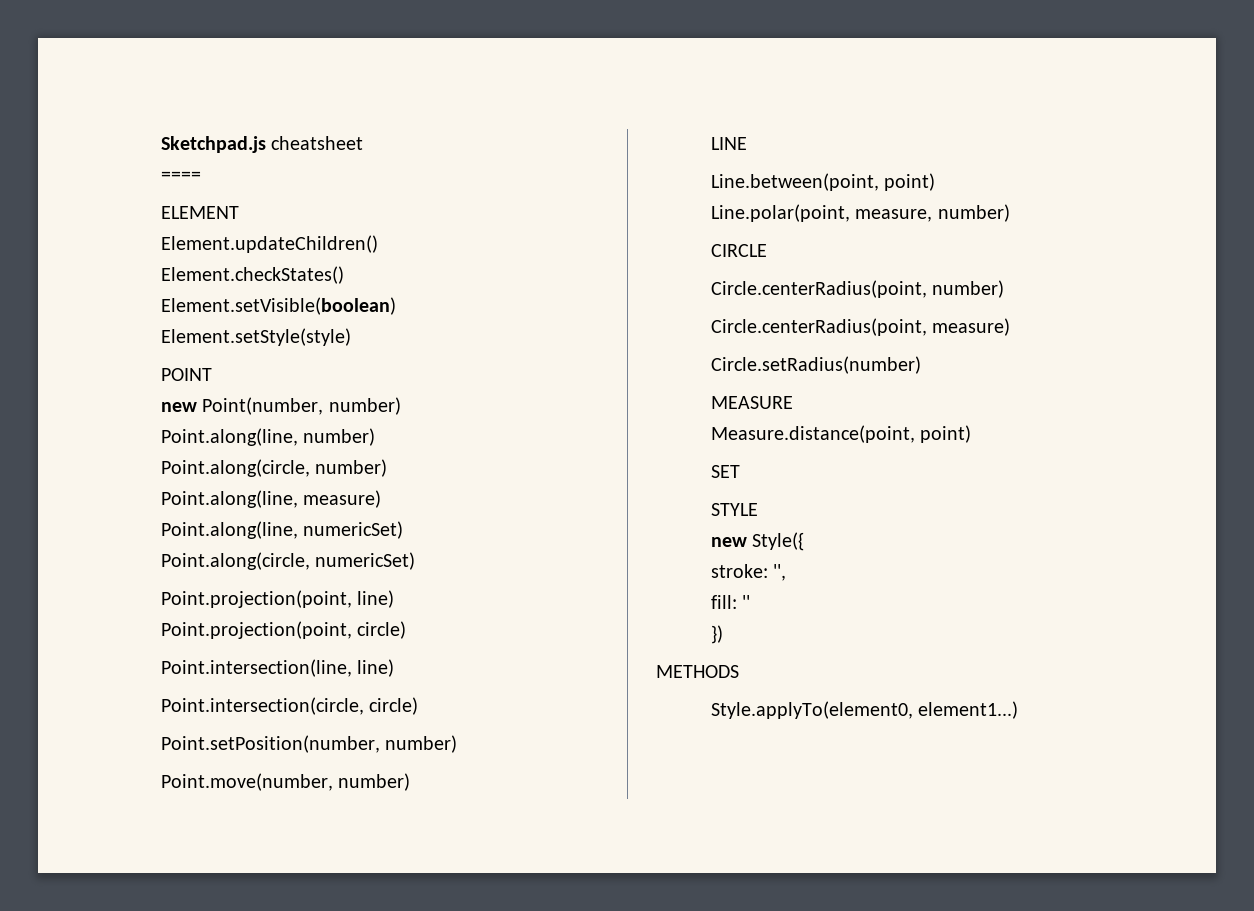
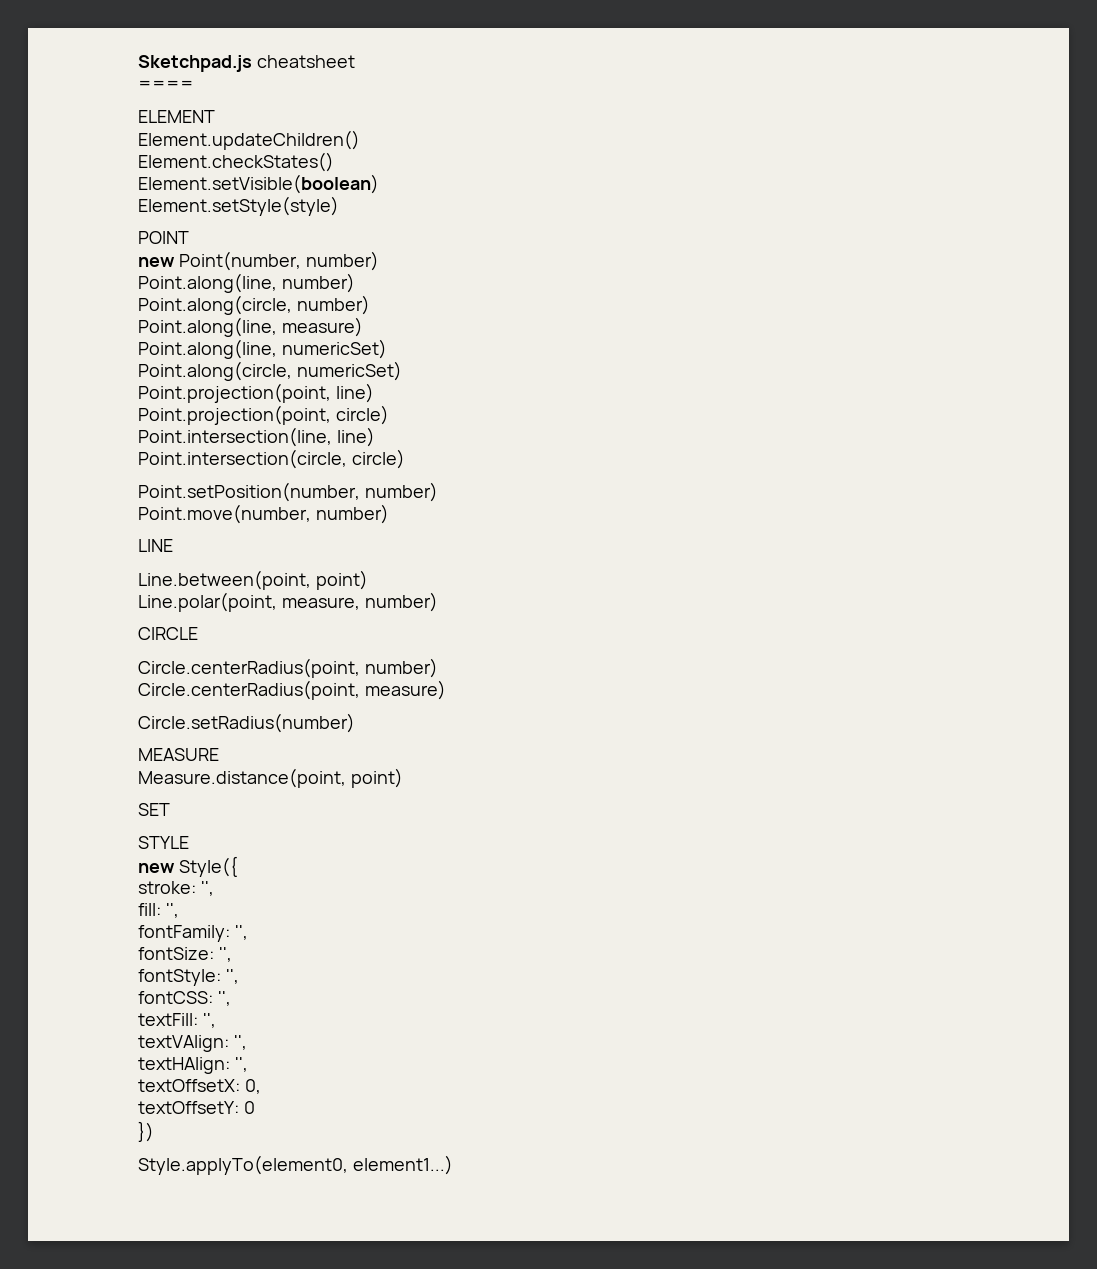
[742,595,751,609] '' -> [166,903,180,918] [138,925,249,942] [138,947,233,962] [138,969,240,986] [138,991,232,1006] [138,1013,217,1028] [138,1035,248,1052] [138,1057,249,1074] [138,1079,262,1094] [138,1101,256,1114] '', // fontFamily: '', // fontSize: '', // fontStyle: '', // fontCSS: '', // textFill: '', // textVAlign: '', // textHAlign: '', // textOffsetX: 0, // textOffsetY: 0
[656,665,739,678] // METHODS -> (155, 1131) none

